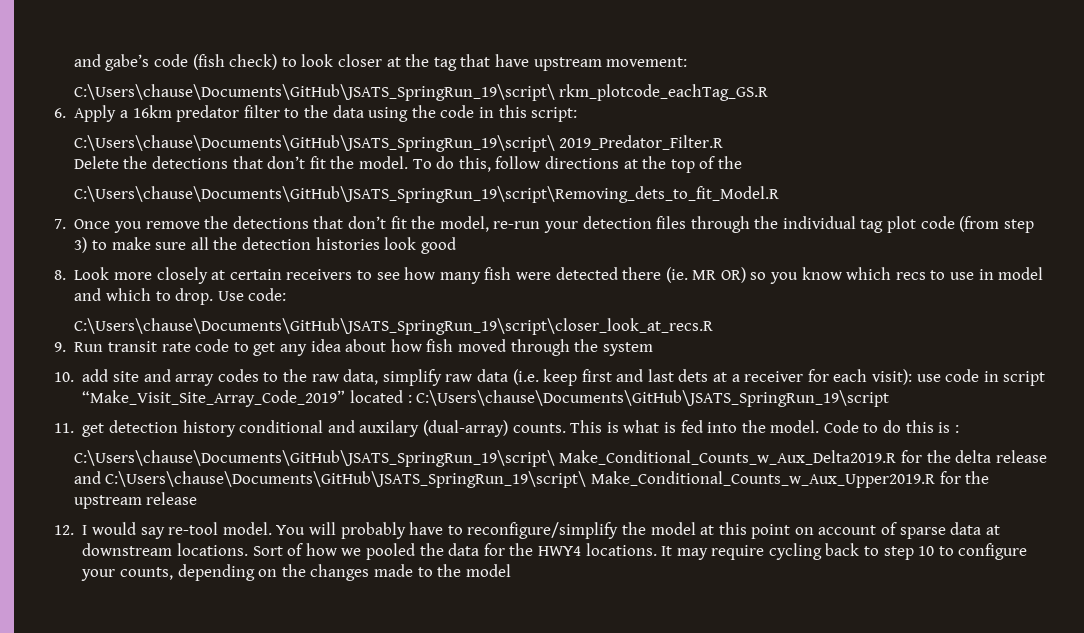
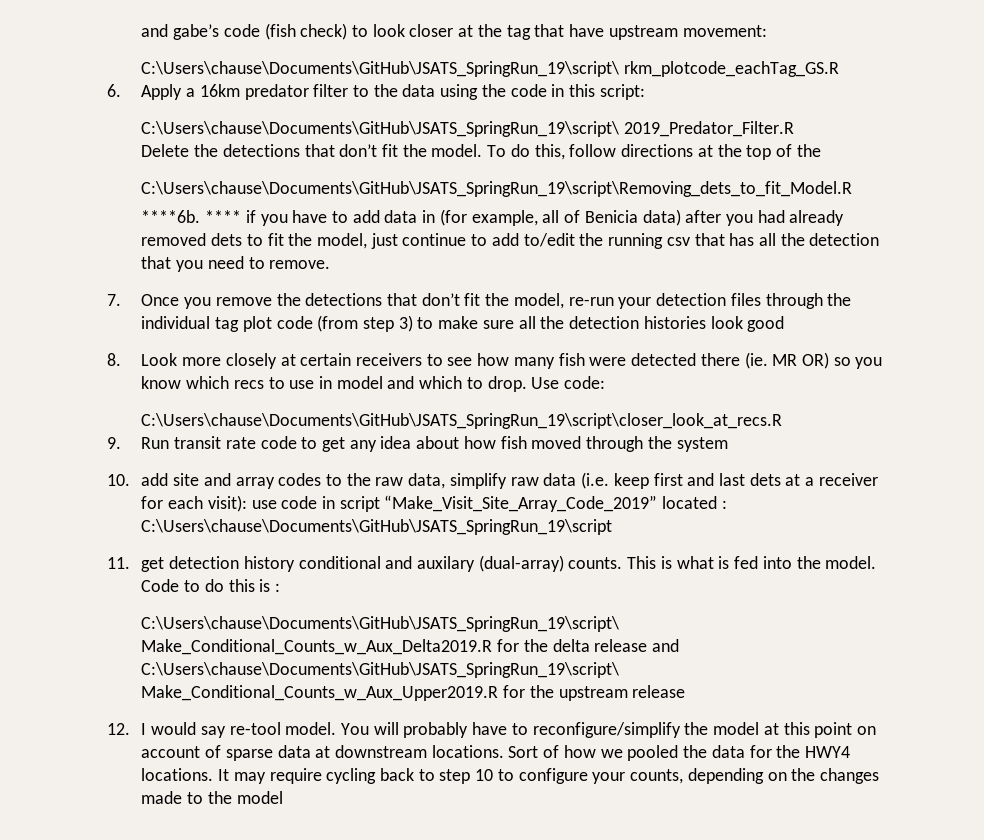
(779, 194) none -> [141,209,845,226] [141,233,880,249] [141,256,331,272] // ****6b. **** if you have to add data in (for example, all of Benicia data) after you had already removed dets to fit the model, just continue to add to/edit the running csv that has all the detection that you need to remove.

